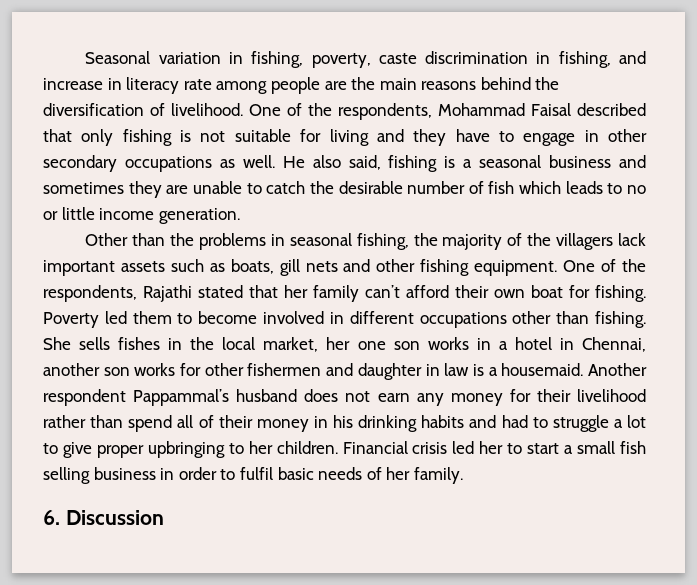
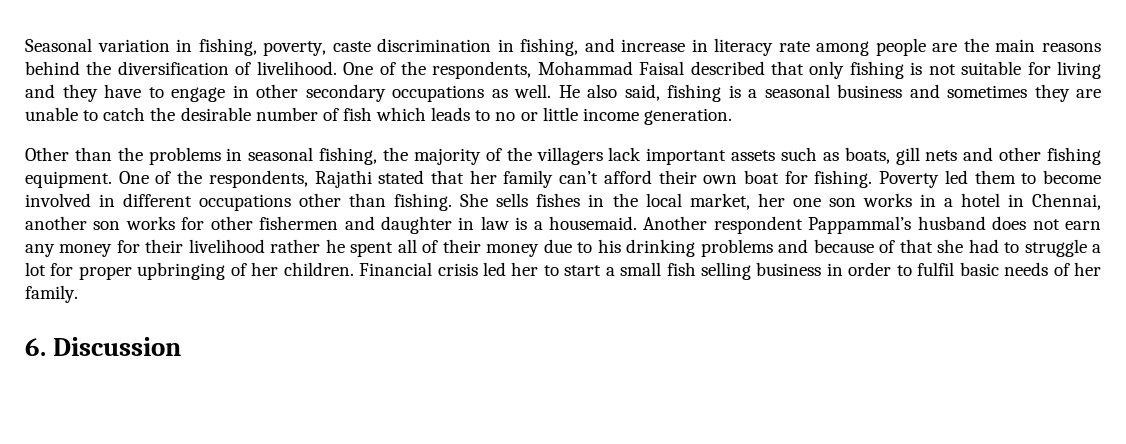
[90,415,173,432] than spend -> [325,239,394,257] he spent
[313,415,497,432] in his drinking habits and -> [543,239,964,257] due to his drinking problems and because of that she
[43,442,92,458] to give -> [50,263,74,276] for
[228,443,244,454] to -> [230,263,247,276] of

